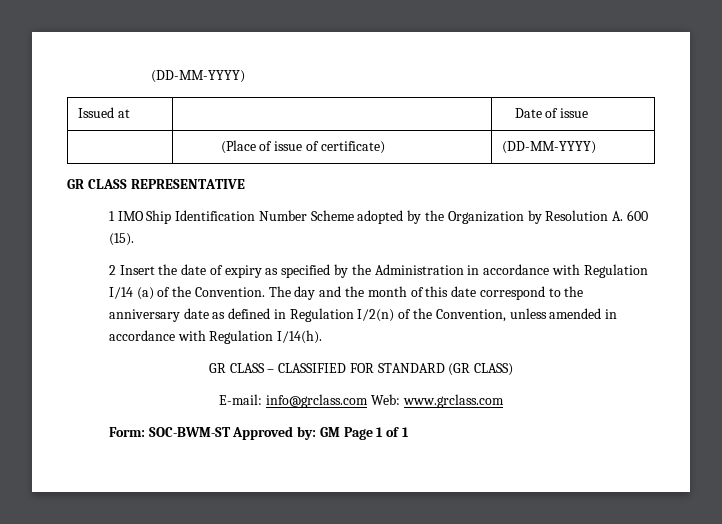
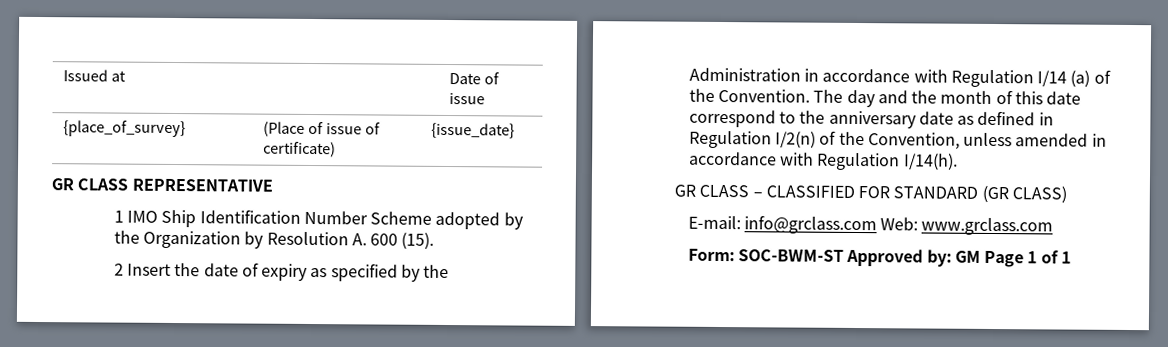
[150,70,245,83] (DD-MM-YYYY) // -> (62, 75) none
(589, 113) none -> [62,120,186,138] {place_of_survey}
[502,141,597,154] (DD-MM-YYYY) -> [430,122,515,139] {issue_date}

